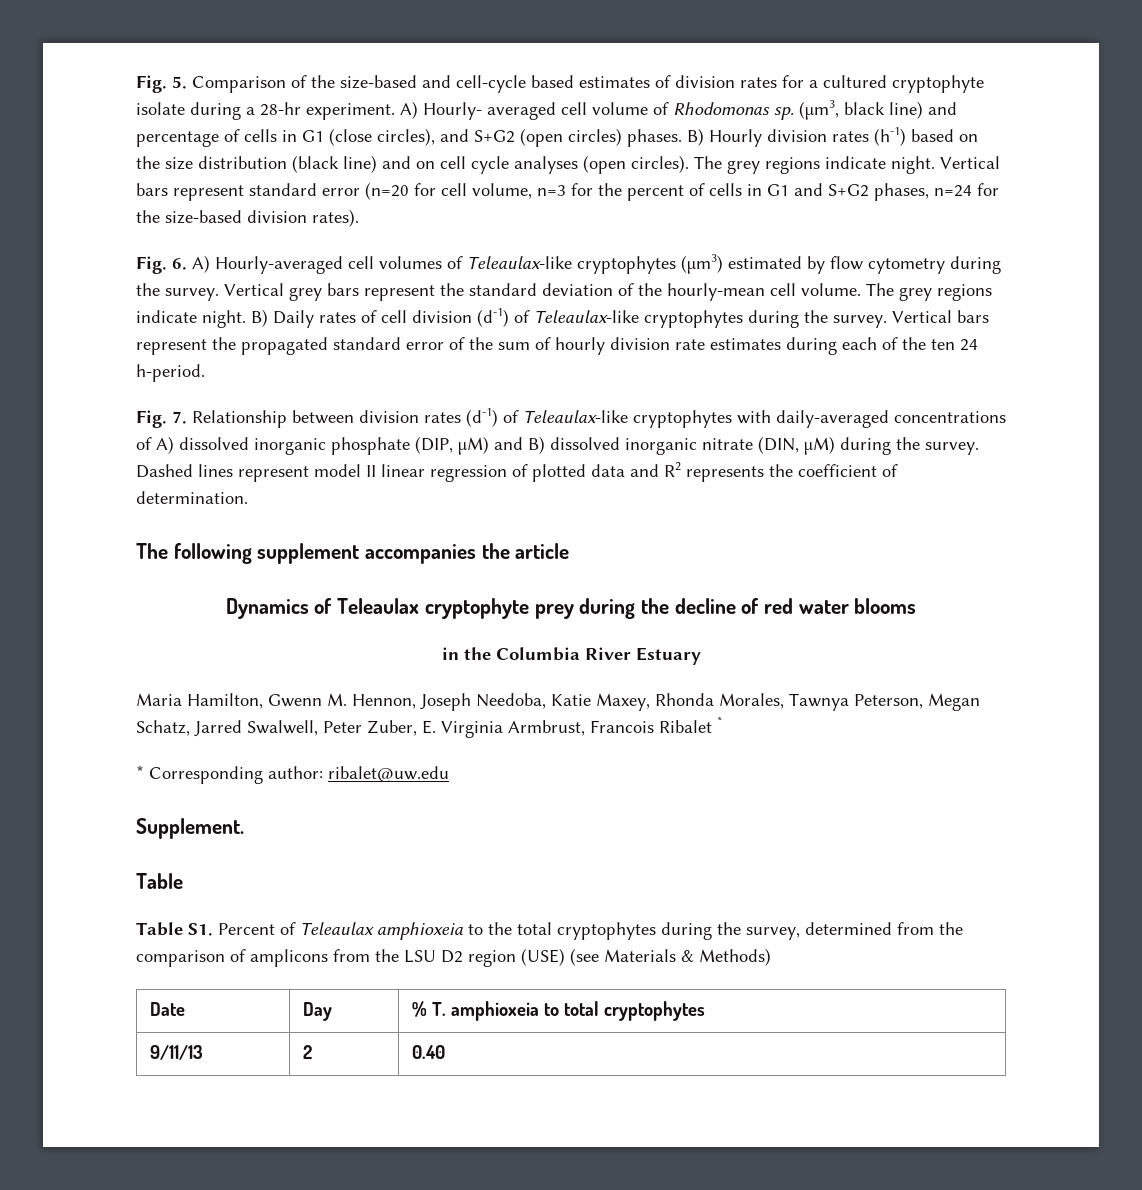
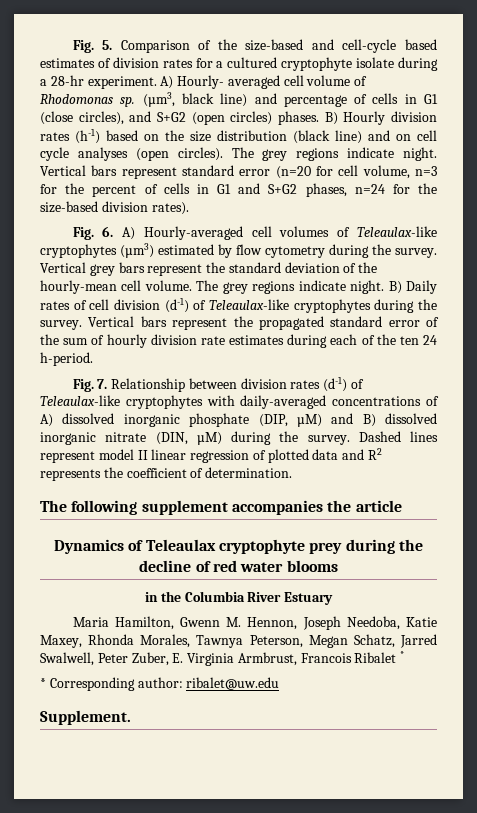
[136,873,183,889] [136,922,963,940] [136,948,771,967] [150,1002,186,1016] [303,1002,333,1021] [412,1001,706,1021] [150,1045,204,1060] [303,1045,313,1059] [412,1045,446,1059] // Table // Table S1. Percent of Teleaulax amphioxeia to the total cryptophytes during the survey, determined from the comparison of amplicons from the LSU D2 region (USE) (see Materials & Methods) // Date | Day | % T. amphioxeia to total cryptophytes // 9/11/13 | 2 | 0.40 -> (131, 717) none

